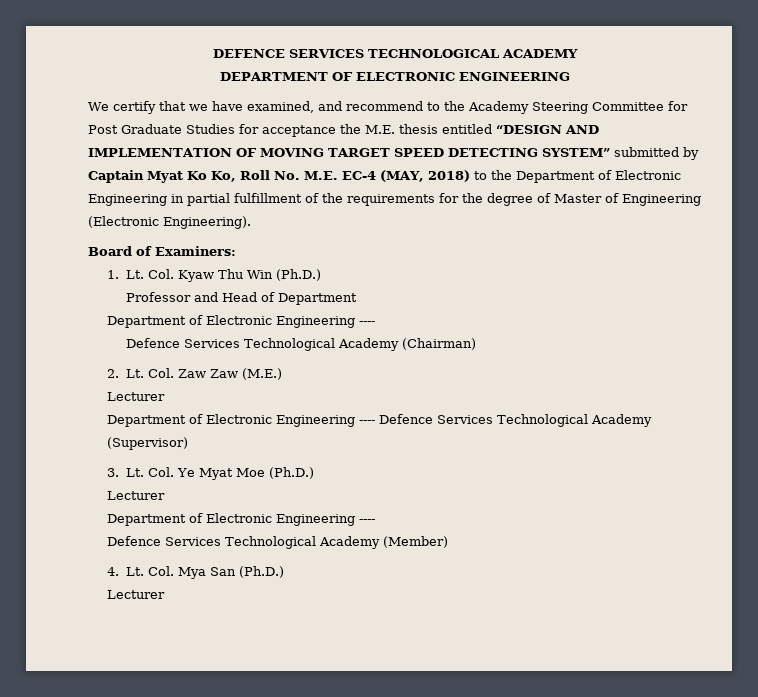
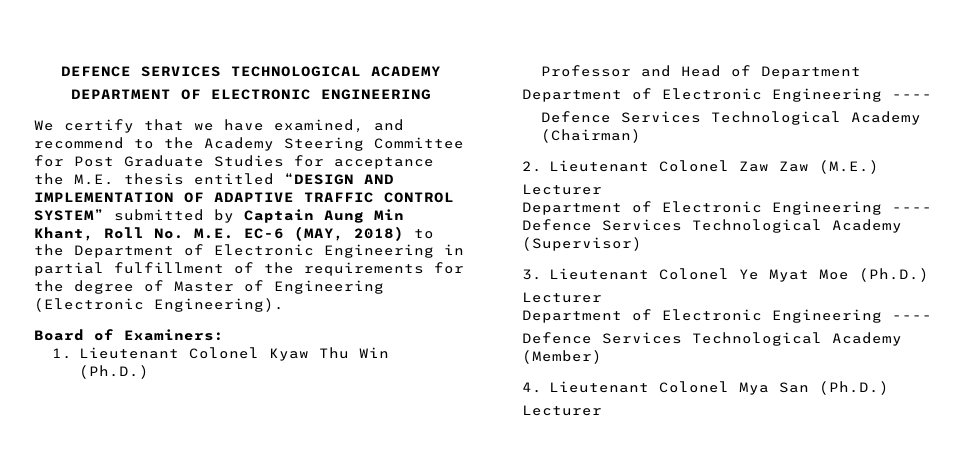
[260,148,538,157] MOVING TARGET SPEED DETECTING -> [214,192,454,203] ADAPTIVE TRAFFIC CONTROL
[147,171,236,183] Myat Ko Ko, -> [324,209,404,223] [34,227,94,241] Aung Min Khant,
[342,171,376,180] EC-4 -> [244,228,284,239] EC-6
[126,269,175,279] Lt. Col. -> [79,347,260,359] Lieutenant Colonel
[126,368,175,378] Lt. Col. -> [549,160,730,172] Lieutenant Colonel
[126,467,175,477] Lt. Col. -> [549,268,730,280] Lieutenant Colonel
[126,566,175,576] Lt. Col. -> [549,381,730,393] Lieutenant Colonel

